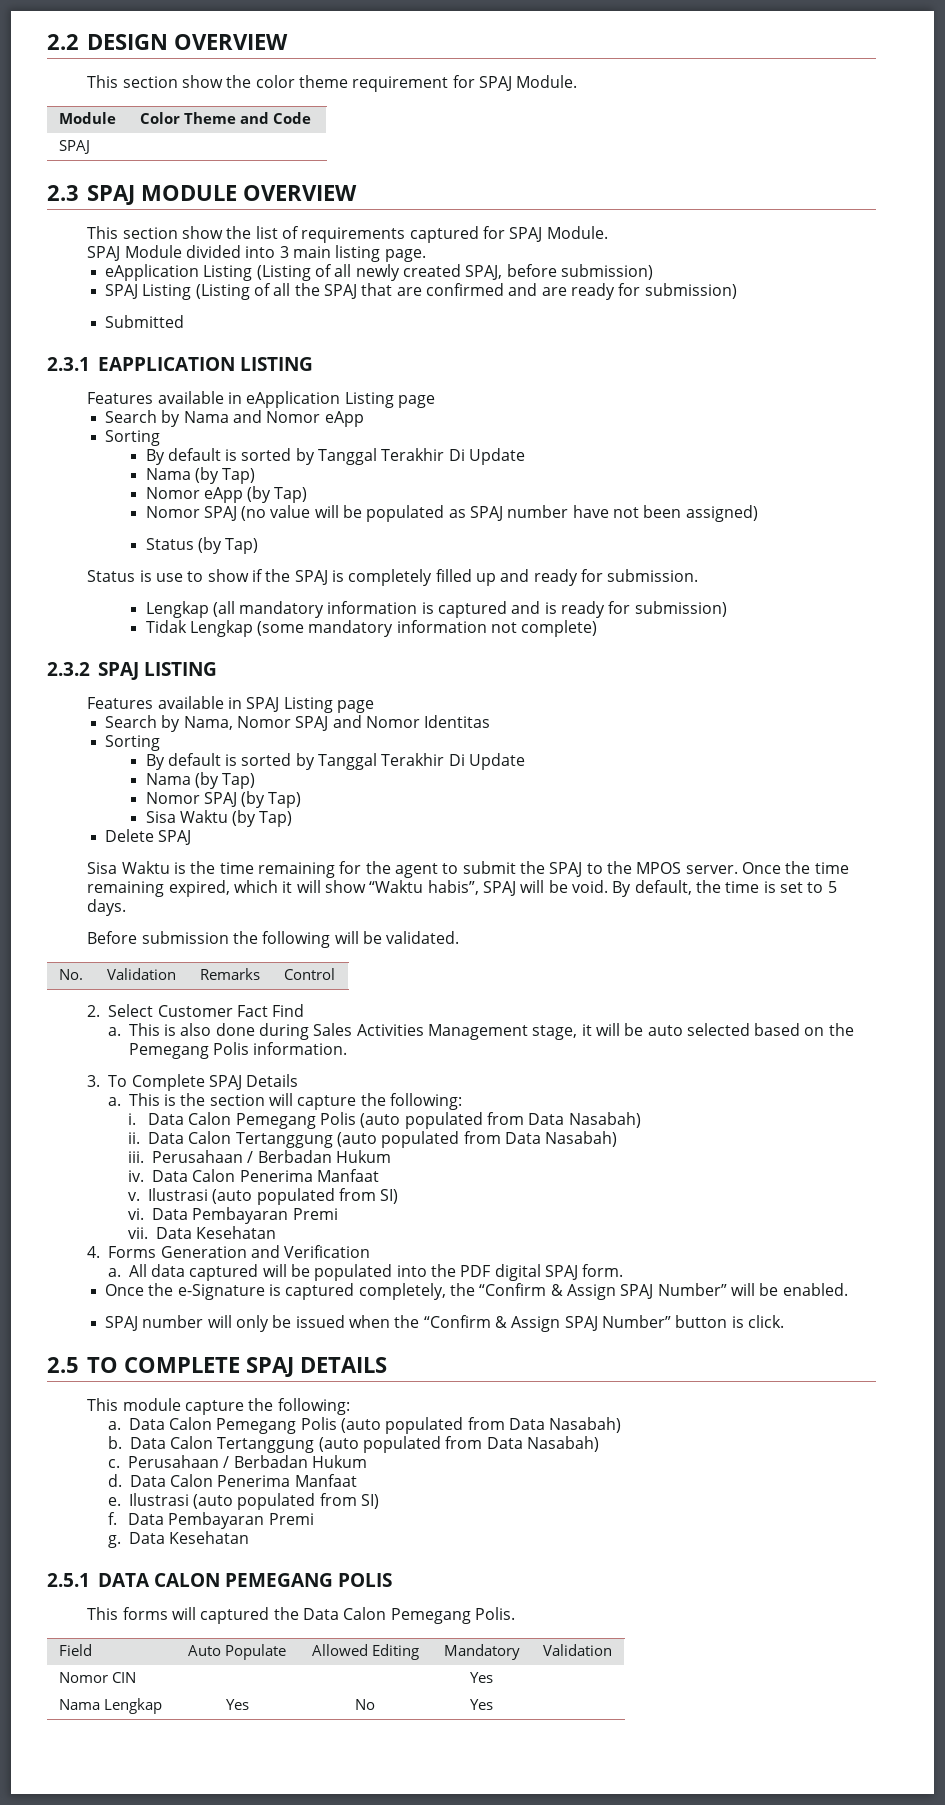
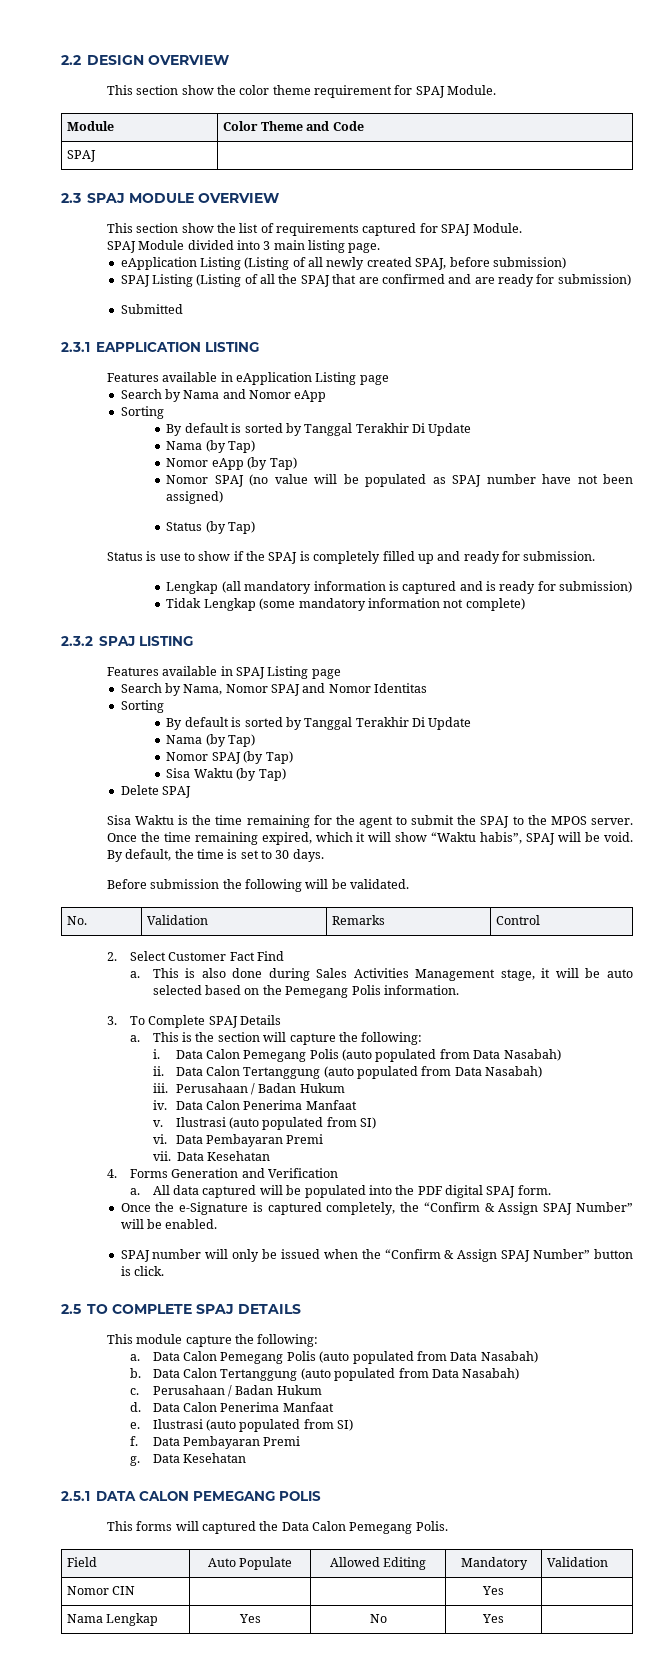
[827,881,837,893] 5 -> [275,850,290,859] 30
[257,1150,332,1163] Berbadan -> [258,1083,297,1093] Badan
[233,1455,308,1468] Berbadan -> [235,1385,274,1395] Badan

